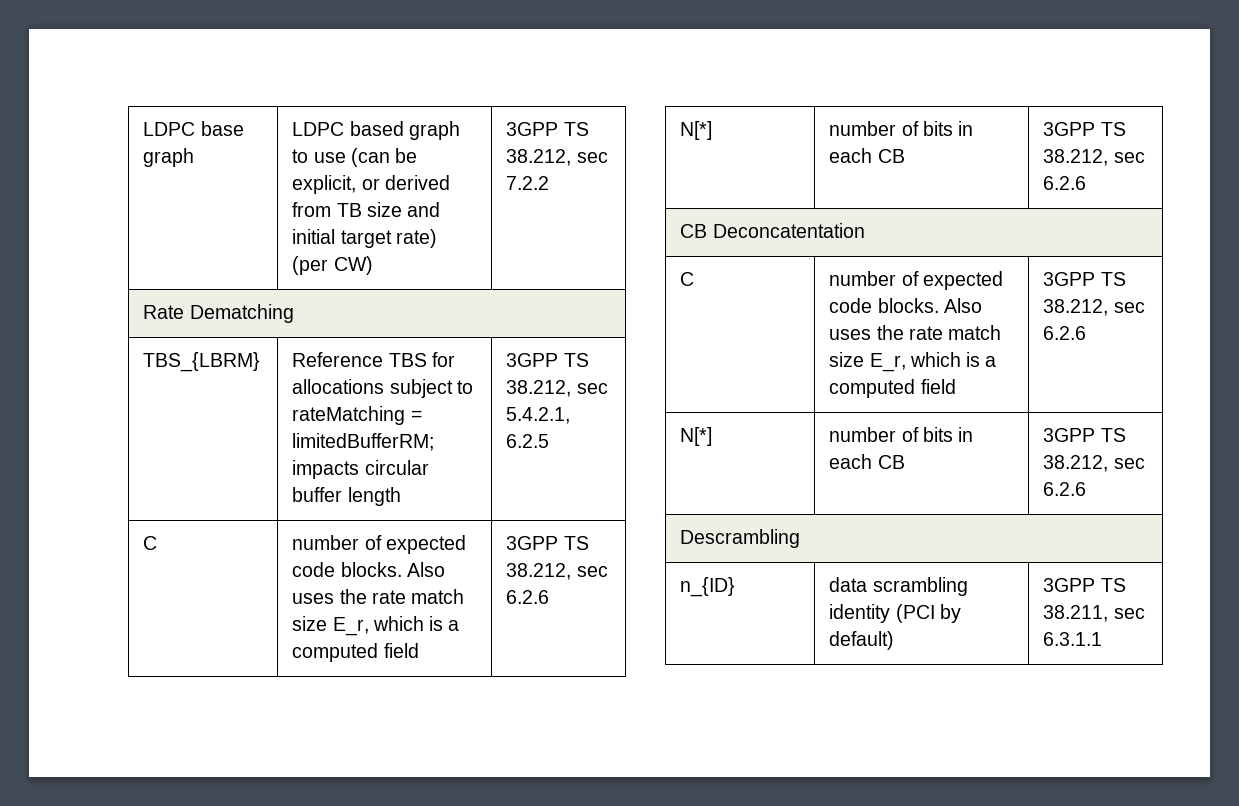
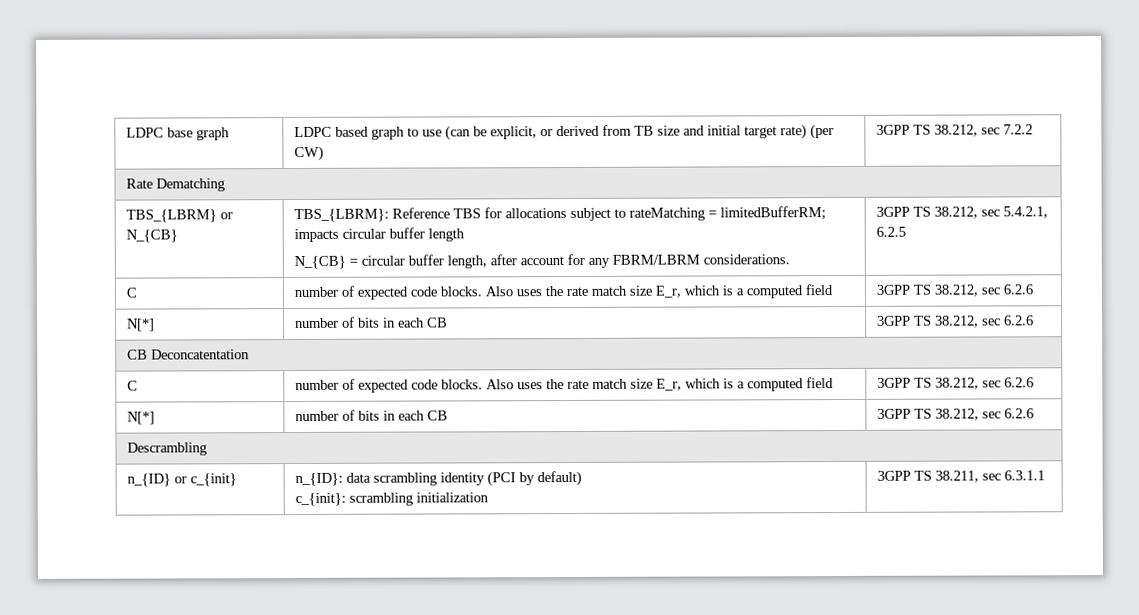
(261, 362) | -> [219,212,233,220] [125,229,178,243] [293,208,389,223] or N_{CB} | TBS_{LBRM}:
(401, 496) none -> [293,253,790,270] // N_{CB} = circular buffer length, after account for any FBRM/LBRM considerations.
(736, 587) | -> [173,473,237,487] [294,472,343,487] or c_{init} | n_{ID}:
(895, 640) none -> [294,492,489,507] // c_{init}: scrambling initialization

